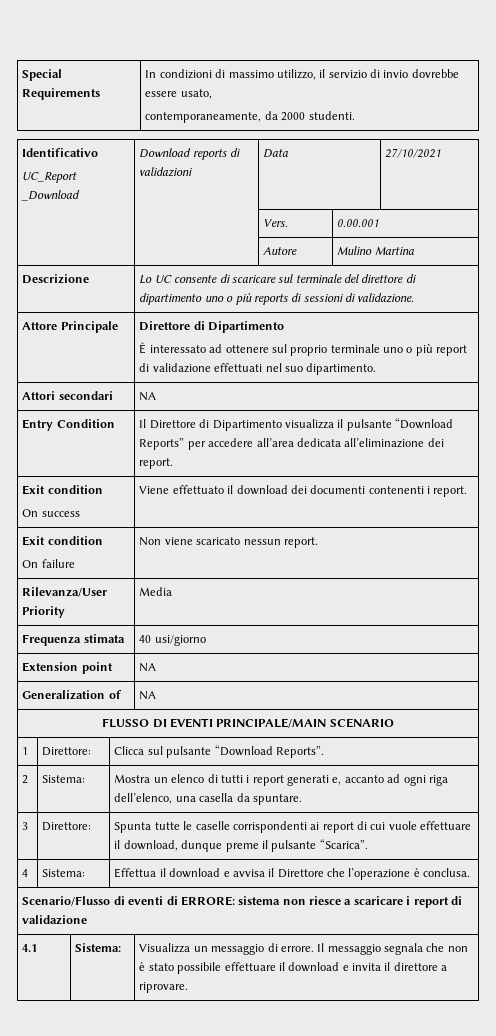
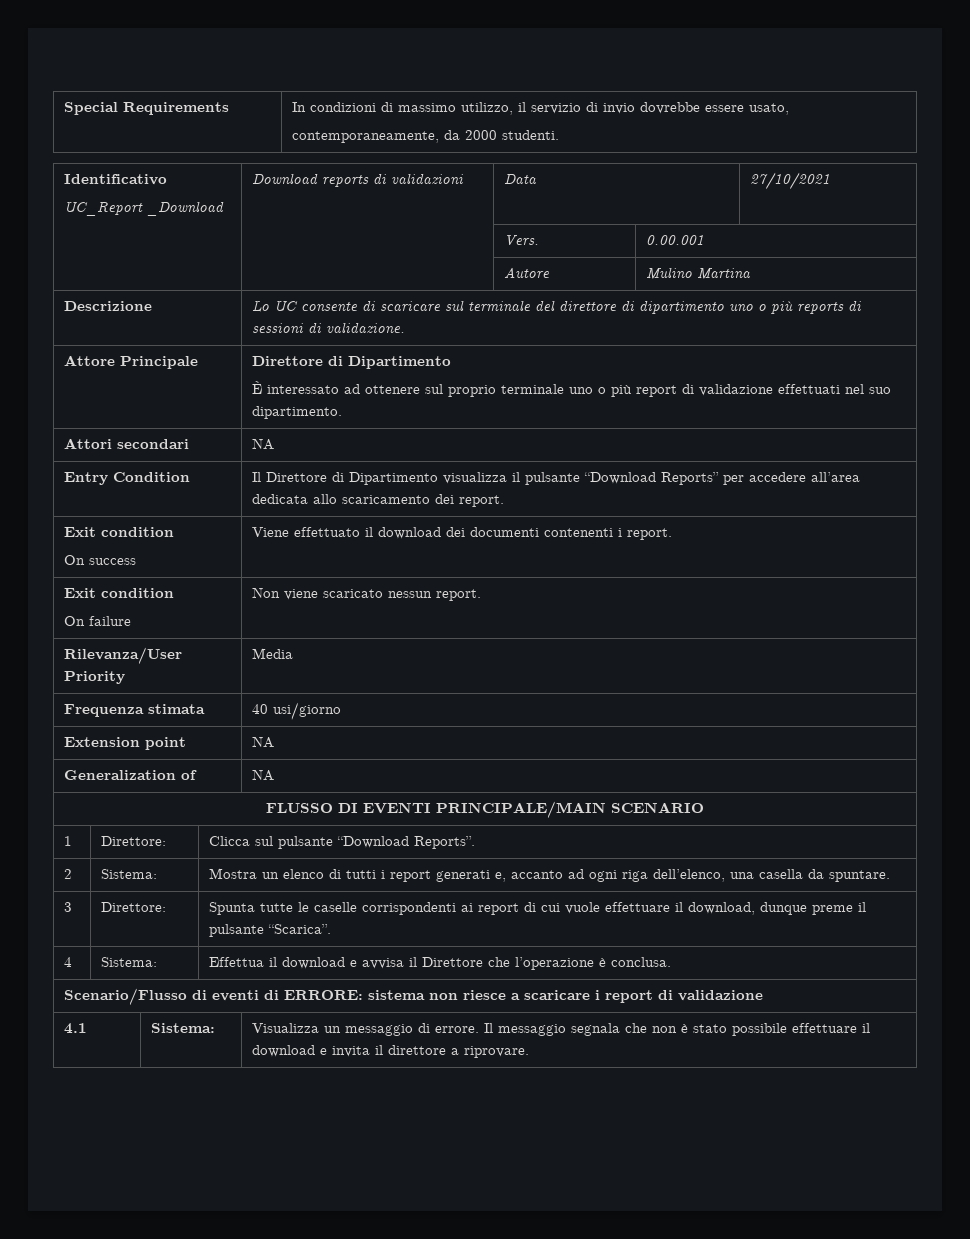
[344,438,425,448] all’eliminazione -> [312,494,430,504] allo scaricamento

